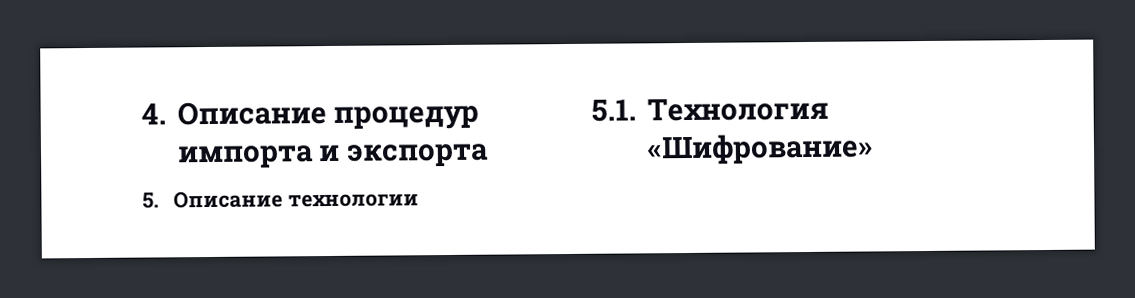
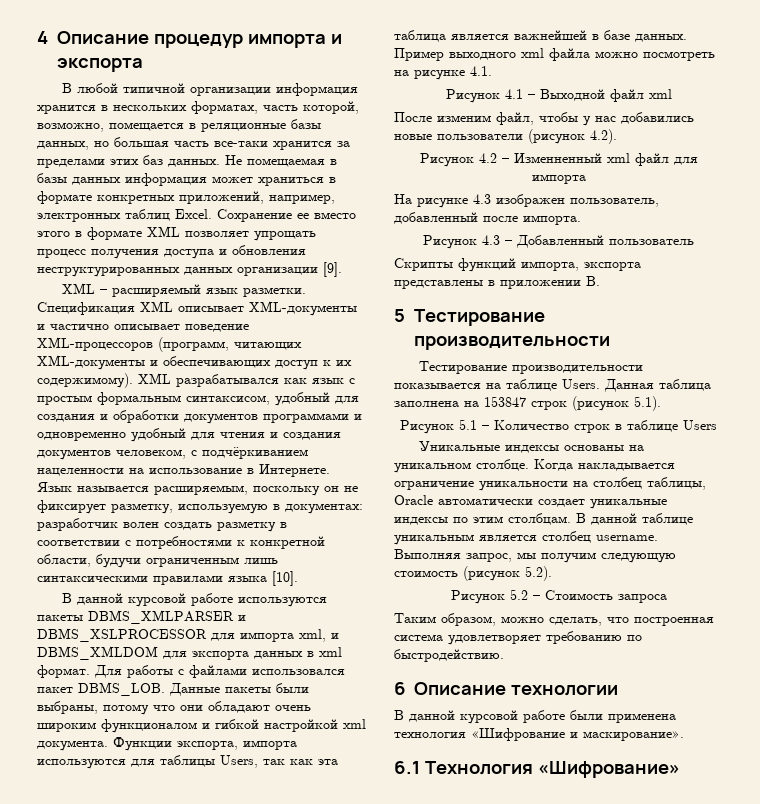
[141,103,167,125] 4. -> [37,31,48,44] 4
[142,190,419,209] [591,99,637,122] 5. Описание технологии // 5.1. -> [61,83,358,96] [37,101,359,114] [37,119,321,132] [37,137,350,150] [37,155,337,168] [37,173,336,186] [37,191,335,204] [37,209,356,222] [37,226,316,241] [37,245,306,259] [37,262,342,277] [61,283,306,297] [37,301,357,316] [37,324,249,332] [37,337,302,352] [37,355,352,370] [37,373,355,388] [37,392,359,406] [37,410,362,424] [37,428,341,442] [37,447,308,460] [37,464,330,477] [37,482,358,496] [37,500,363,514] [37,518,287,532] [37,536,325,549] [37,554,278,568] [37,571,298,586] [61,593,327,607] [37,610,246,624] [37,628,339,642] [37,646,342,660] [37,665,345,678] [37,682,309,696] [37,701,311,715] [37,719,366,733] [37,737,297,751] [37,755,338,769] [394,30,687,42] [394,48,715,61] [394,66,492,80] [445,89,672,103] [394,112,694,126] [394,129,617,144] [419,153,698,167] [531,174,586,184] [394,194,659,208] [394,212,581,225] [423,235,694,249] [394,258,641,272] [394,276,600,289] [394,309,546,326] [414,336,611,350] [418,361,643,374] [394,379,711,392] [394,396,661,411] [400,419,717,434] [418,441,644,453] [394,459,675,473] [394,477,706,491] [394,495,667,509] [394,513,693,525] [394,531,658,545] [394,549,676,563] [394,566,552,581] [450,589,667,604] [394,613,714,626] [394,631,642,645] [394,649,504,662] [394,682,619,696] [394,710,676,724] [394,728,684,741] [394,761,420,774] В любой типичной организации информация хранится в нескольких форматах, часть которой, возможно, помещается в реляционные базы данных, но большая часть все-таки хранится за пределами этих баз данных. Не помещаемая в базы данных информация может храниться в формате конкретных приложений, например, электронных таблиц Excel. Сохранение ее вместо этого в формате XML позволяет упрощать процесс получения доступа и обновления неструктурированных данных организации [9]. // XML – расширяемый язык разметки. Спецификация XML описывает XML-документы и частично описывает поведение XML-процессоров (программ, читающих XML-документы и обеспечивающих доступ к их содержимому). XML разрабатывался как язык с простым формальным синтаксисом, удобный для создания и обработки документов программами и одновременно удобный для чтения и создания документов человеком, с подчёркиванием нацеленности на использование в Интернете. Язык называется расширяемым, поскольку он не фиксирует разметку, используемую в документах: разработчик волен создать разметку в соответствии с потребностями к конкретной области, будучи ограниченным лишь синтаксическими правилами языка [10]. // В данной курсовой работе используются пакеты DBMS_XMLPARSER и DBMS_XSLPROCESSOR для импорта xml, и DBMS_XMLDOM для экспорта данных в xml формат. Для работы с файлами использовался пакет DBMS_LOB. Данные пакеты были выбраны, потому что они обладают очень широким функционалом и гибкой настройкой xml документа. Функции экспорта, импорта используются для таблицы Users, так как эта таблица является важнейшей в базе данных. Пример выходного xml файла можно посмотреть на рисунке 4.1. // Рисунок 4.1 – Выходной файл xml // После изменим файл, чтобы у нас добавились новые пользователи (рисунок 4.2). // Рисунок 4.2 – Изменненный xml файл для импорта // На рисунке 4.3 изображен пользователь, добавленный после импорта. // Рисунок 4.3 – Добавленный пользователь // Скрипты функций импорта, экспорта представлены в приложении В. // 5 Тестирование производительности // Тестирование производительности показывается на таблице Users. Данная таблица заполнена на 153847 строк (рисунок 5.1). // Рисунок 5.1 – Количество строк в таблице Users // Уникальные индексы основаны на уникальном столбце. Когда накладывается ограничение уникальности на столбец таблицы, Oracle автоматически создает уникальные индексы по этим столбцам. В данной таблице уникальным является столбец username. Выполняя запрос, мы получим следующую стоимость (рисунок 5.2). // Рисунок 5.2 – Стоимость запроса // Таким образом, можно сделать, что построенная система удовлетворяет требованию по быстродействию. // 6 Описание технологии // В данной курсовой работе были применена технология «Шифрование и маскирование». // 6.1

